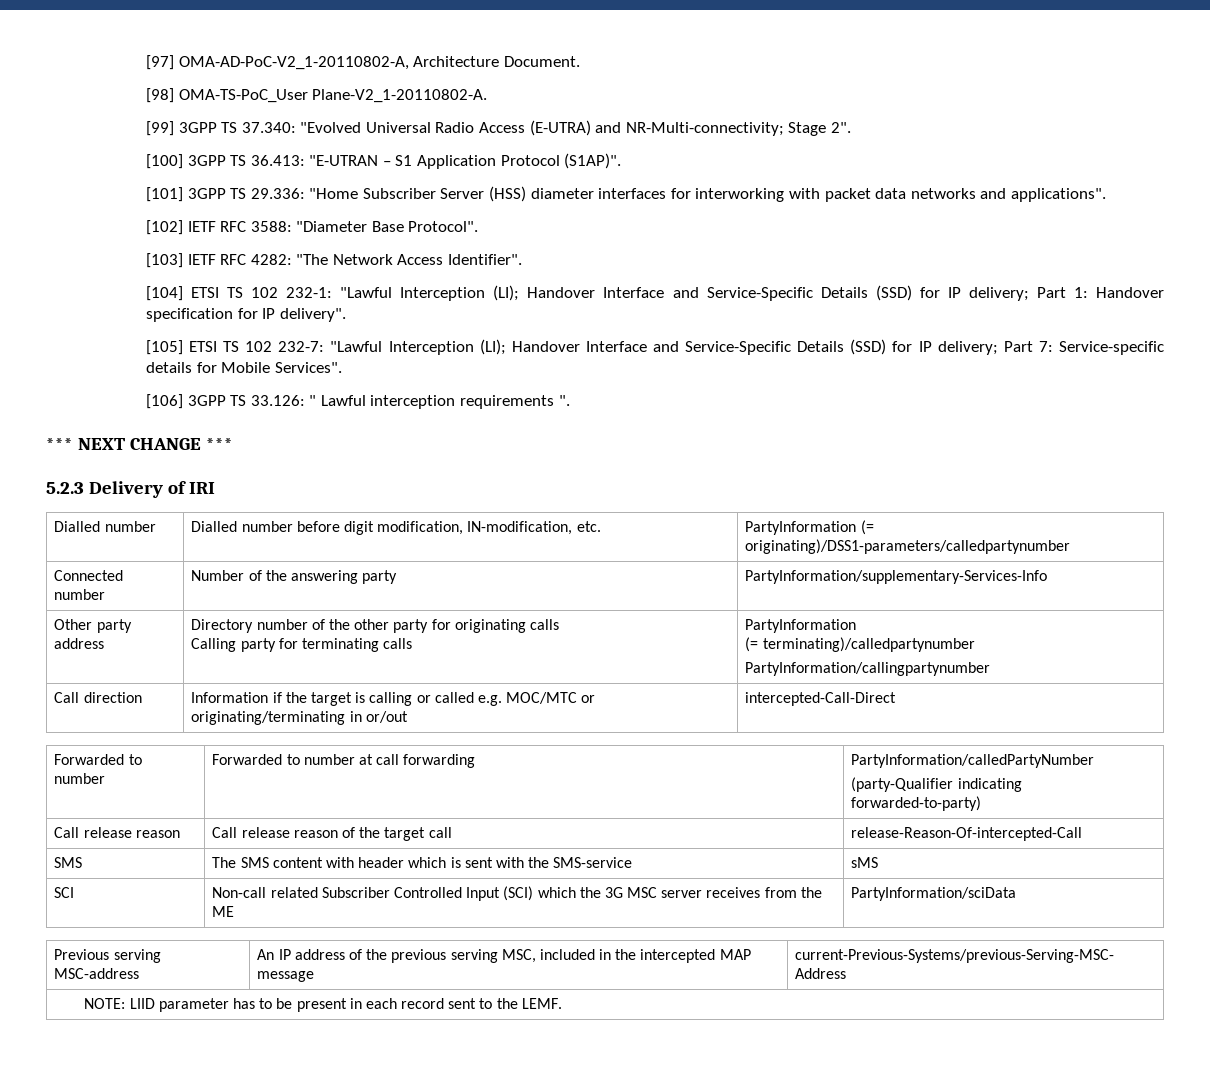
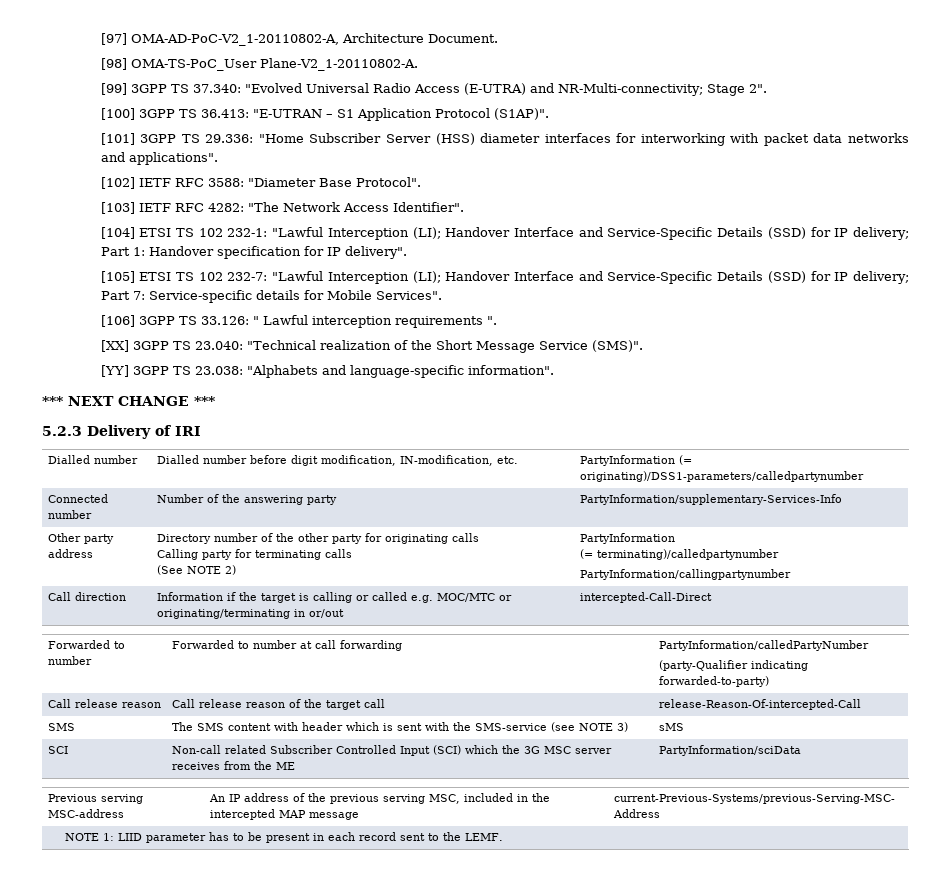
(570, 400) none -> [100,340,643,353] [100,365,554,378] // [XX] 3GPP TS 23.040: "Technical realization of the Short Message Service (SMS)". // [YY] 3GPP TS 23.038: "Alphabets and language-specific information".
(413, 643) none -> [156,565,236,575] // (See NOTE 2)
(633, 862) none -> [550,722,628,732] (see NOTE 3)
[84,998,126,1009] NOTE: -> [65,833,115,841] NOTE 1:

